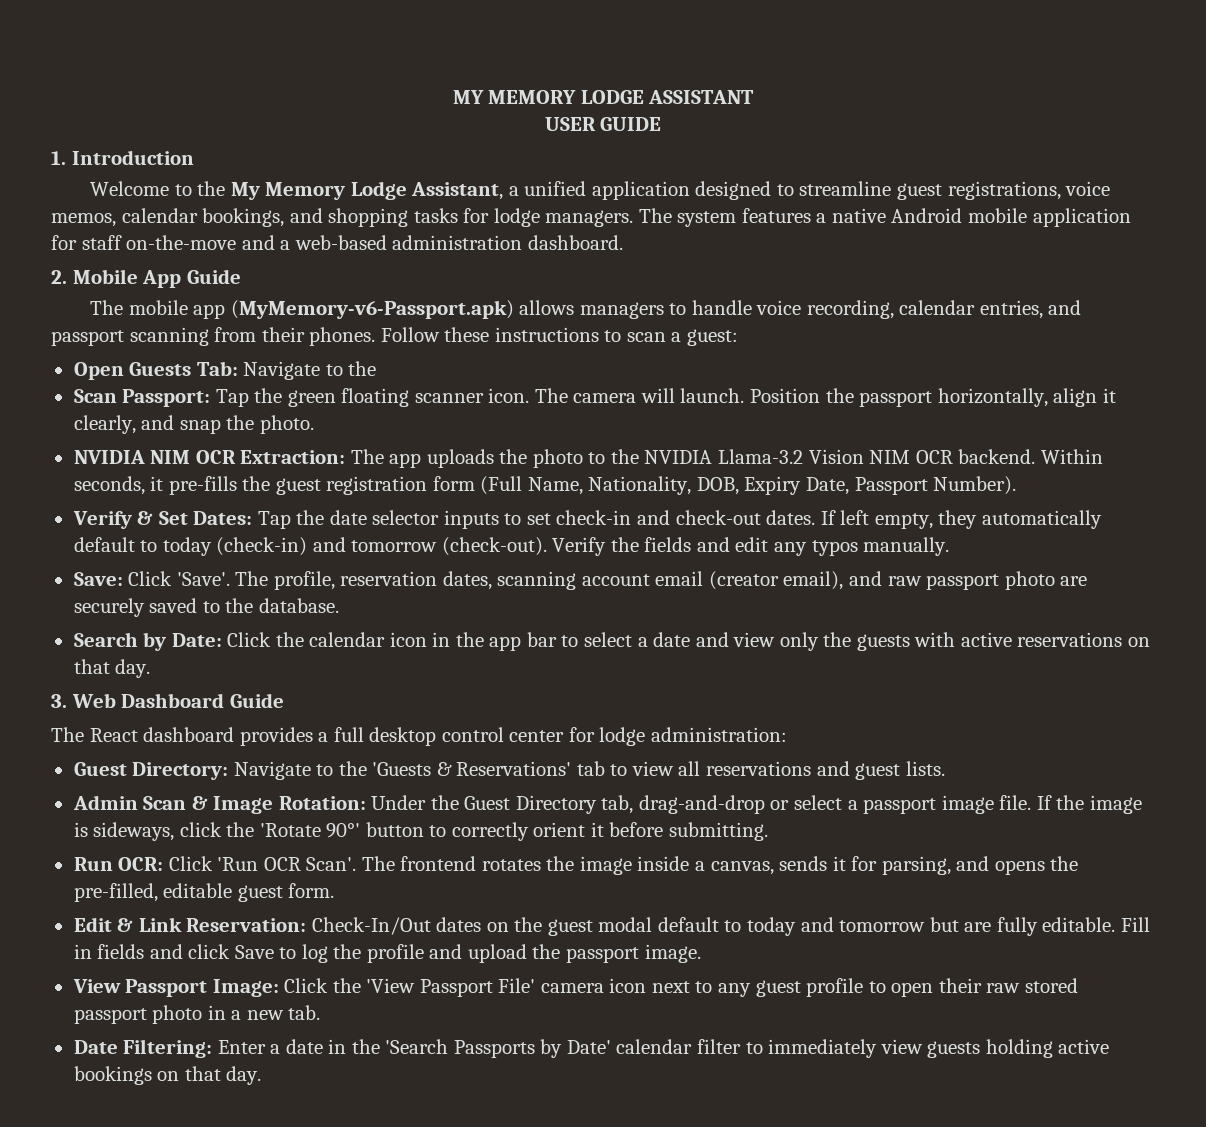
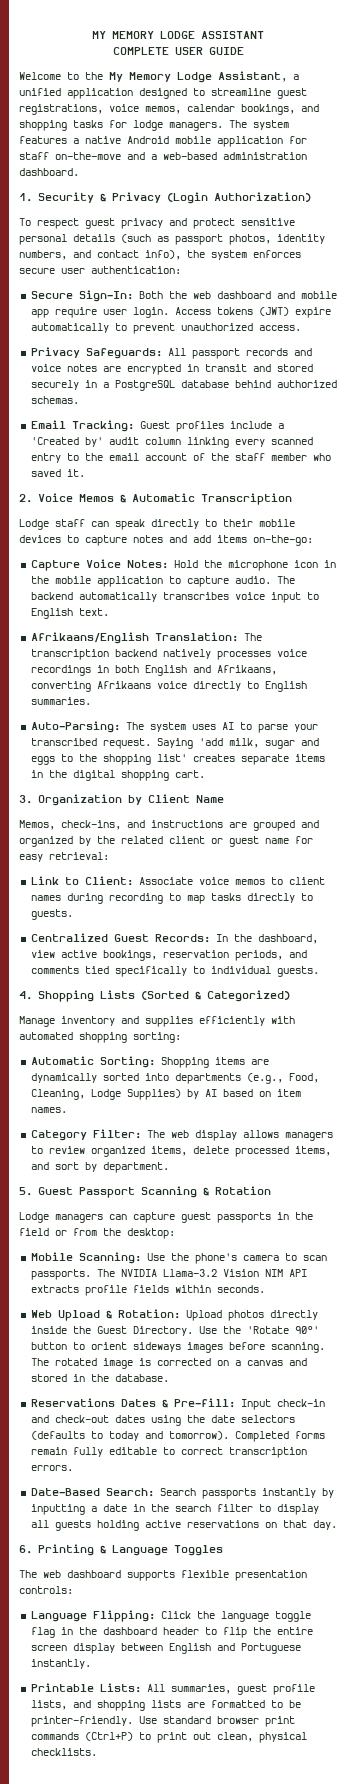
(755, 97) none -> [112,47,169,55] COMPLETE
[51,150,194,165] // 1. Introduction -> (244, 51) none
[51,269,241,288] [90,300,1082,319] [51,327,738,346] [73,361,377,380] [73,388,1116,407] [73,415,314,434] [73,449,1103,468] [73,476,1017,495] [72,510,1102,529] [73,537,950,556] [73,571,1088,590] [73,598,339,617] [73,632,956,651] 2. Mobile App Guide // The mobile app (MyMemory-v6-Passport.apk) allows managers to handle voice recording, calendar entries, and passport scanning from their phones. Follow these instructions to scan a guest: // Open Guests Tab: Navigate to the // Scan Passport: Tap the green floating scanner icon. The camera will launch. Position the passport horizontally, align it clearly, and snap the photo. // NVIDIA NIM OCR Extraction: The app uploads the photo to the NVIDIA Llama-3.2 Vision NIM OCR backend. Within seconds, it pre-fills the guest registration form (Full Name, Nationality, DOB, Expiry Date, Passport Number). // Verify & Set Dates: Tap the date selector inputs to set check-in and check-out dates. If left empty, they automatically default to today (check-in) and tomorrow (check-out). Verify the fields and edit any typos manually. // Save: Click 'Save'. The profile, reservation dates, scanning account email (creator email), and raw passport photo are securely saved to the database. // Search by Date: Click the calendar icon in the app bar to select a date and view only the guests with -> [19,192,311,204] [19,218,295,229] [19,234,325,245] [19,250,301,260] [19,266,181,274] [30,290,337,302] [30,307,331,318] [30,323,301,334] [30,347,312,359] [30,364,313,375] [30,380,337,391] [30,396,79,404] [30,420,284,432] [30,437,313,448] [30,453,331,463] [30,469,85,477] [19,493,292,505] [19,519,295,530] [19,535,313,546] [30,559,336,571] [30,576,295,587] [30,592,319,603] [30,608,109,619] [30,632,262,644] [30,649,307,660] [30,665,277,676] [30,681,307,692] [30,697,91,705] [30,721,318,733] [30,738,319,749] [30,754,325,765] [30,770,205,781] [19,794,224,806] [19,820,319,831] [19,836,313,847] [19,852,109,862] [30,876,325,886] [30,893,313,904] [30,909,73,920] [30,933,318,944] [30,950,307,961] [30,966,319,977] [19,990,290,1002] [19,1016,295,1027] [19,1032,181,1043] [30,1056,269,1068] [30,1073,319,1084] [30,1089,301,1100] [30,1107,67,1113] [30,1129,333,1141] [30,1146,331,1157] [30,1162,169,1173] [19,1186,271,1198] [19,1212,313,1223] [19,1228,175,1239] [30,1252,327,1264] [30,1269,307,1280] [30,1285,265,1296] [30,1309,318,1321] [30,1326,319,1336] [30,1342,325,1353] [30,1358,307,1369] [30,1374,169,1382] [30,1398,325,1410] [30,1415,295,1426] [30,1431,325,1442] [30,1447,307,1458] [30,1465,73,1471] [30,1488,334,1499] [30,1504,319,1515] [30,1520,139,1531] 1. Security & Privacy (Login Authorization) // To respect guest privacy and protect sensitive personal details (such as passport photos, identity numbers, and contact info), the system enforces secure user authentication: // Secure Sign-In: Both the web dashboard and mobile app require user login. Access tokens (JWT) expire automatically to prevent unauthorized access. // Privacy Safeguards: All passport records and voice notes are encrypted in transit and stored securely in a PostgreSQL database behind authorized schemas. // Email Tracking: Guest profiles include a 'Created by' audit column linking every scanned entry to the email account of the staff member who saved it. // 2. Voice Memos & Automatic Transcription // Lodge staff can speak directly to their mobile devices to capture notes and add items on-the-go: // Capture Voice Notes: Hold the microphone icon in the mobile application to capture audio. The backend automatically transcribes voice input to English text. // Afrikaans/English Translation: The transcription backend natively processes voice recordings in both English and Afrikaans, converting Afrikaans voice directly to English summaries. // Auto-Parsing: The system uses AI to parse your transcribed request. Saying 'add milk, sugar and eggs to the shopping list' creates separate items in the digital shopping cart. // 3. Organization by Client Name // Memos, check-ins, and instructions are grouped and organized by the related client or guest name for easy retrieval: // Link to Client: Associate voice memos to client names during recording to map tasks directly to guests. // Centralized Guest Records: In the dashboard, view active bookings, reservation periods, and comments tied specifically to individual guests. // 4. Shopping Lists (Sorted & Categorized) // Manage inventory and supplies efficiently with automated shopping sorting: // Automatic Sorting: Shopping items are dynamically sorted into departments (e.g., Food, Cleaning, Lodge Supplies) by AI based on item names. // Category Filter: The web display allows managers to review organized items, delete processed items, and sort by department. // 5. Guest Passport Scanning & Rotation // Lodge managers can capture guest passports in the field or from the desktop: // Mobile Scanning: Use the phone's camera to scan passports. The NVIDIA Llama-3.2 Vision NIM API extracts profile fields within seconds. // Web Upload & Rotation: Upload photos directly inside the Guest Directory. Use the 'Rotate 90°' button to orient sideways images before scanning. The rotated image is corrected on a canvas and stored in the database. // Reservations Dates & Pre-fill: Input check-in and check-out dates using the date selectors (defaults to today and tomorrow). Completed forms remain fully editable to correct transcription errors. // Date-Based Search: Search passports instantly by inputting a date in the search filter to display all guests holding
[51,693,284,708] [51,727,787,746] [73,761,945,780] [72,795,1142,814] [73,822,768,841] [73,856,1079,875] [73,883,335,902] [73,917,1150,936] [73,944,701,963] [72,978,1078,997] [73,1005,321,1024] [73,1039,1110,1058] [73,1066,262,1085] 3. Web Dashboard Guide // The React dashboard provides a full desktop control center for lodge administration: // Guest Directory: Navigate to the 'Guests & Reservations' tab to view all reservations and guest lists. // Admin Scan & Image Rotation: Under the Guest Directory tab, drag-and-drop or select a passport image file. If the image is sideways, click the 'Rotate 90°' button to correctly orient it before submitting. // Run OCR: Click 'Run OCR Scan'. The frontend rotates the image inside a canvas, sends it for parsing, and opens the pre-filled, editable guest form. // Edit & Link Reservation: Check-In/Out dates on the guest modal default to today and tomorrow but are fully editable. Fill in fields and click Save to log the profile and upload the passport image. // View Passport Image: Click the 'View Passport File' camera icon next to any guest profile to open their raw stored passport photo in a new tab. // Date Filtering: Enter a date in the 'Search Passports by Date' calendar filter to immediately view guests holding active bookings on that day. -> [19,1544,223,1556] [19,1570,307,1581] [19,1586,73,1594] [30,1610,311,1622] [30,1627,313,1638] [30,1643,301,1654] [30,1659,91,1669] [30,1683,315,1695] [30,1700,301,1711] [30,1716,295,1727] [30,1732,307,1743] [30,1748,97,1756] 6. Printing & Language Toggles // The web dashboard supports flexible presentation controls: // Language Flipping: Click the language toggle flag in the dashboard header to flip the entire screen display between English and Portuguese instantly. // Printable Lists: All summaries, guest profile lists, and shopping lists are formatted to be printer-friendly. Use standard browser print commands (Ctrl+P) to print out clean, physical checklists.

